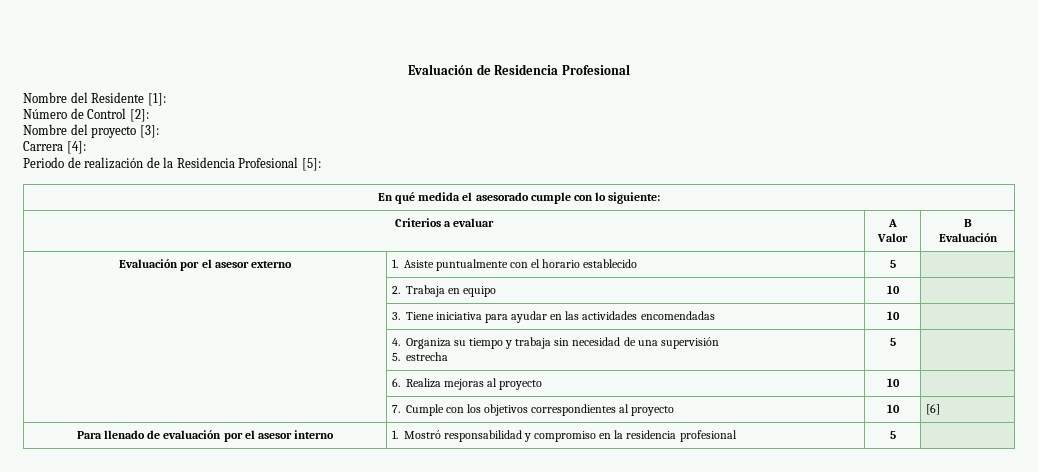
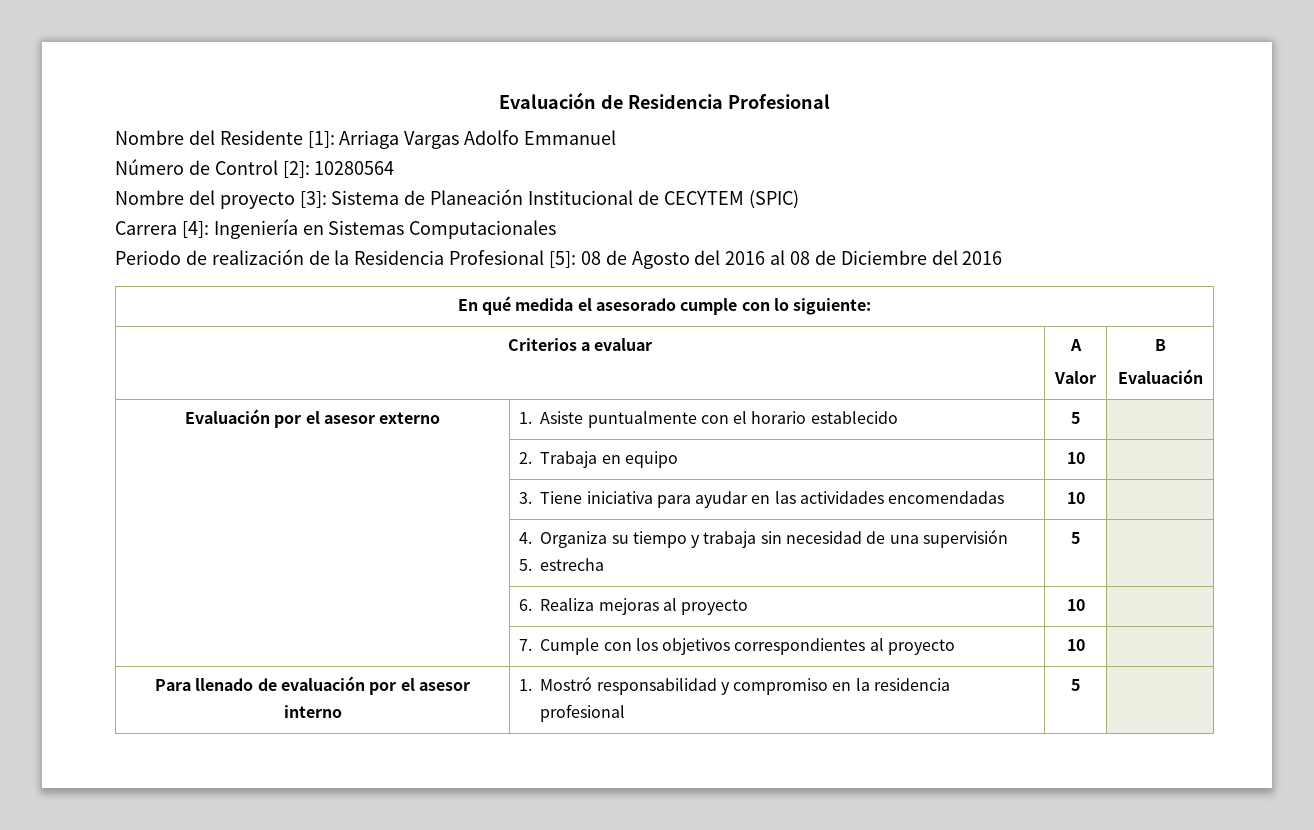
(166, 99) none -> [339,130,617,149] Arriaga Vargas Adolfo Emmanuel
(149, 115) none -> [314,161,395,175] 10280564
[23,141,86,154] // Carrera [4]: -> [331,189,799,209] [115,219,557,239] Sistema de Planeación Institucional de CECYTEM (SPIC) // Carrera [4]: Ingeniería en Sistemas Computacionales
(321, 164) none -> [580,250,1003,269] 08 de Agosto del 2016 al 08 de Diciembre del 2016
[926,404,941,415] [6] -> (1085, 645) none

